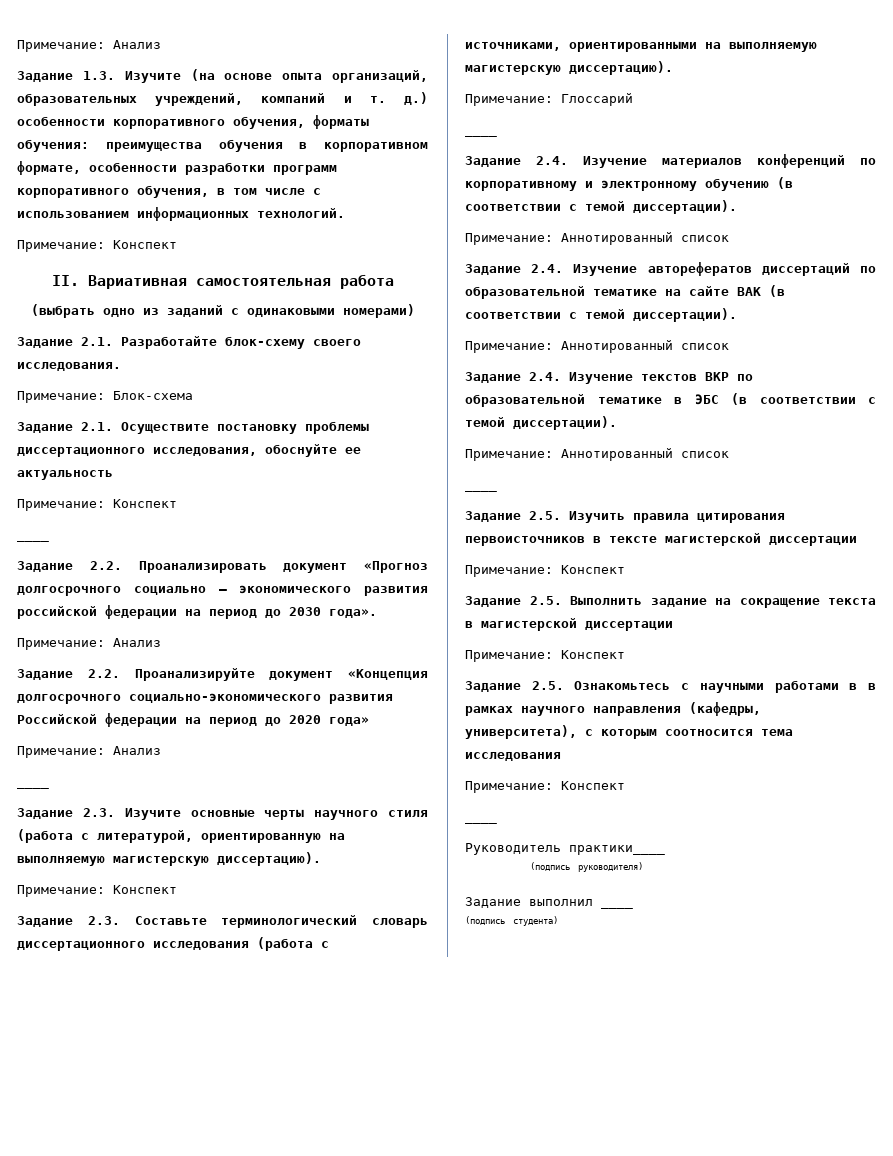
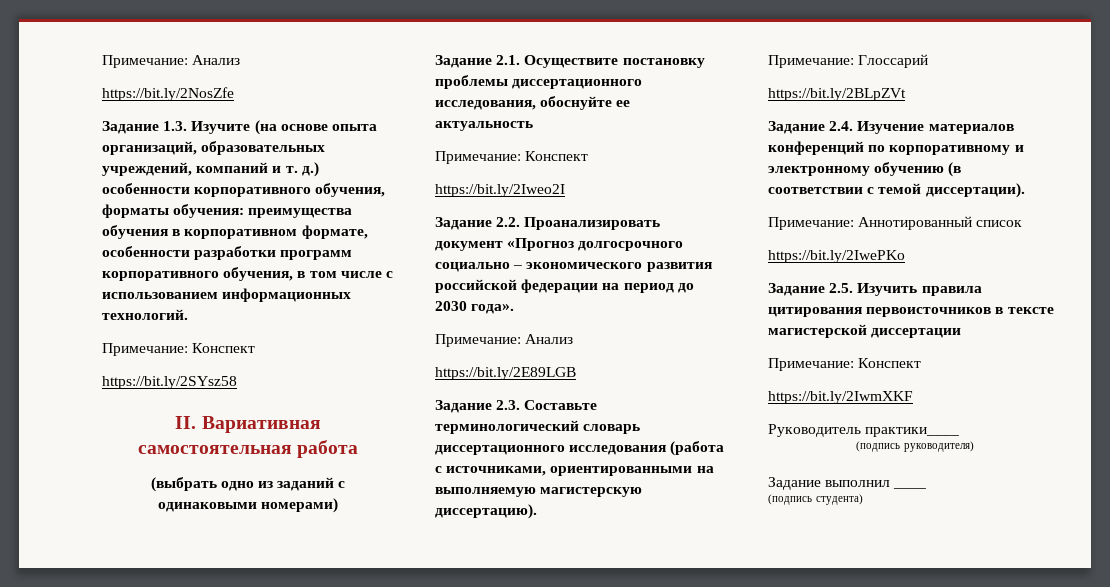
[17,40,161,52] Примечание: Анализ -> [102,55,241,68] [102,87,234,101] Примечание: Анализ // https://bit.ly/2NosZfe
(177, 244) none -> [102,376,237,389] // https://bit.ly/2SYsz58
[17,336,361,349] [17,362,121,371] [17,391,193,403] // Задание 2.1. Разработайте блок-схему своего исследования. // Примечание: Блок-схема -> (339, 505) none
[17,539,49,542] ____ -> [435,184,565,197] https://bit.ly/2Iweo2I
[17,668,428,681] [17,693,393,704] [17,713,369,727] [17,746,161,758] [17,786,49,789] [17,808,428,820] [17,829,345,843] [17,852,321,866] [17,885,177,897] Задание 2.2. Проанализируйте документ «Концепция долгосрочного социально-экономического развития Российской федерации на период до 2020 года» // Примечание: Анализ // ____ // Задание 2.3. Изучите основные черты научного стиля (работа с литературой, ориентированную на выполняемую магистерскую диссертацию). // Примечание: Конспект -> [435,367,576,380] https://bit.ly/2E89LGB
[465,134,497,137] ____ -> [768,88,906,101] https://bit.ly/2BLpZVt
[465,262,876,276] [465,285,785,299] [465,308,737,322] [465,340,729,353] [465,372,753,384] [465,393,876,407] [465,416,617,430] [465,448,729,461] [465,489,497,492] Задание 2.4. Изучение авторефератов диссертаций по образовательной тематике на сайте ВАК (в соответствии с темой диссертации). // Примечание: Аннотированный список // Задание 2.4. Изучение текстов ВКР по образовательной тематике в ЭБС (в соответствии с темой диссертации). // Примечание: Аннотированный список // ____ -> [768,250,905,263] https://bit.ly/2IwePKo
[465,596,876,608] [465,618,673,631] [465,650,625,662] [465,680,876,693] [465,702,761,716] [465,725,793,739] [465,752,561,761] [465,781,625,793] [465,821,497,824] Задание 2.5. Выполнить задание на сокращение текста в магистерской диссертации // Примечание: Конспект // Задание 2.5. Ознакомьтесь с научными работами в в рамках научного направления (кафедры, университета), с которым соотносится тема исследования // Примечание: Конспект // ____ -> [768,391,913,404] https://bit.ly/2IwmXKF

